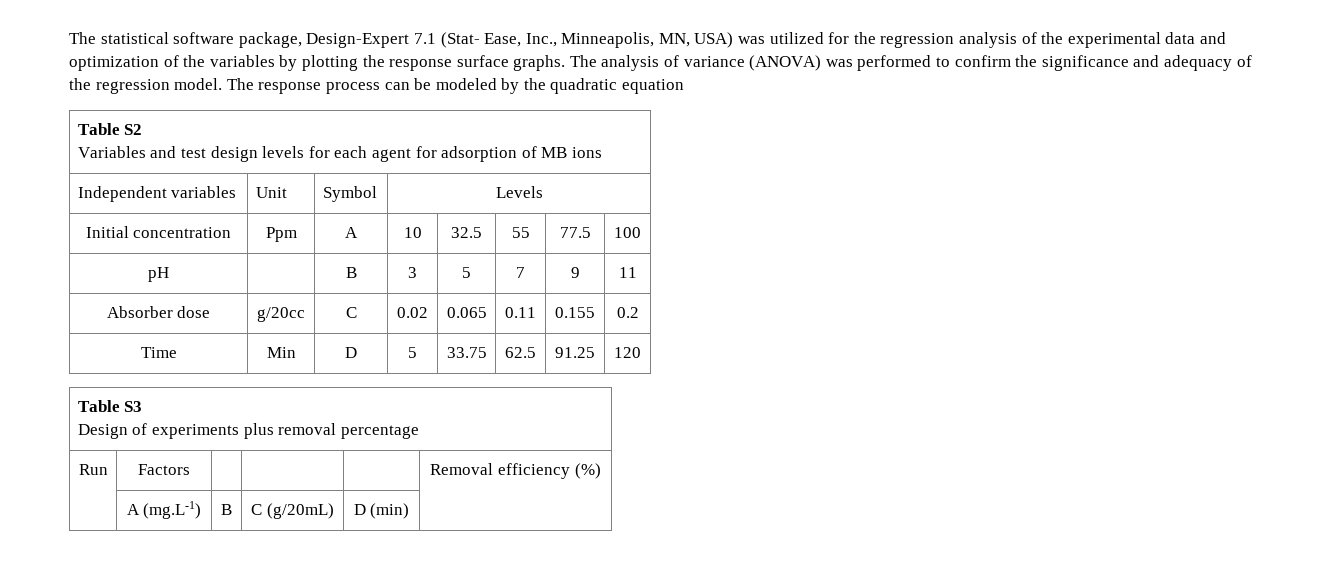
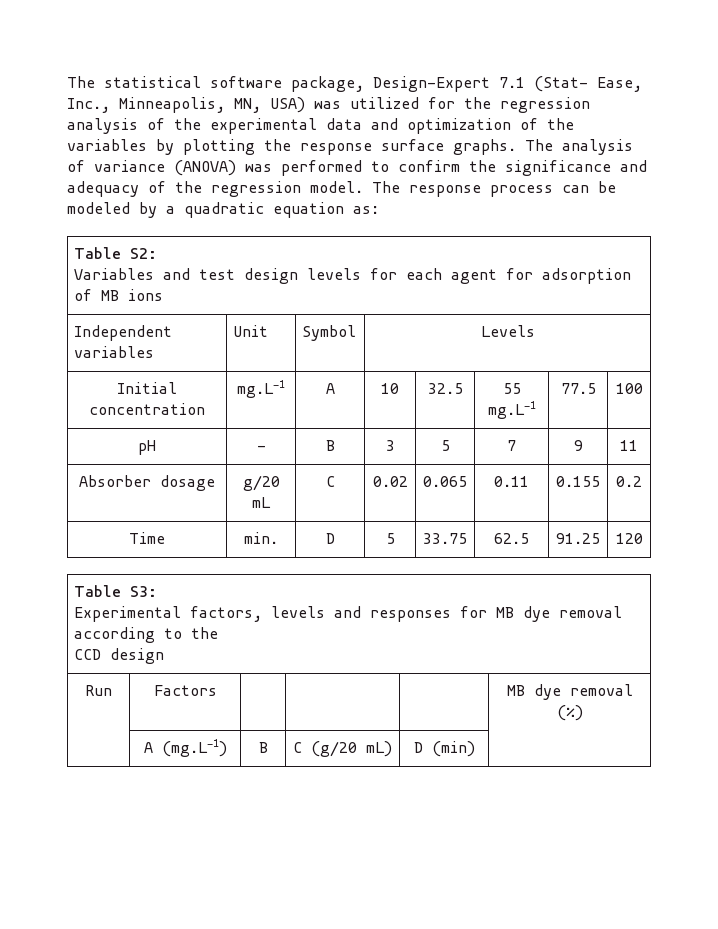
[523,78,546,90] the -> [166,206,175,214] a
[77,123,143,135] // Table S2 -> [353,206,379,214] [74,247,158,259] as: // Table S2:
[265,227,297,242] Ppm -> [237,380,285,398] mg.L-1
(530, 232) none -> [487,401,536,419] mg.L-1
(169, 274) none -> [256,445,266,451] -
[177,306,211,318] [257,307,305,322] dose | g/20cc -> [160,475,215,491] [242,475,280,491] [252,497,271,508] dosage | g/20 mL
[266,347,296,358] Min -> [244,532,278,544] min.
[124,401,143,412] [77,423,419,439] S3 // Design of experiments plus removal percentage -> [130,586,158,597] [74,606,623,622] [74,627,219,643] [74,648,165,664] S3: // Experimental factors, levels and responses for MB dye removal according to the // CCD design
[430,463,570,479] Removal efficiency -> [506,684,633,700] MB dye removal
[266,503,334,519] (g/20mL) -> [311,741,392,757] (g/20 mL)

